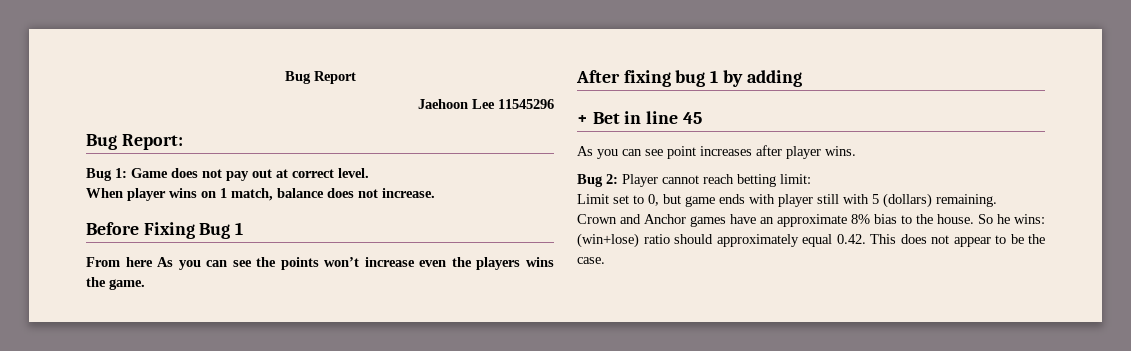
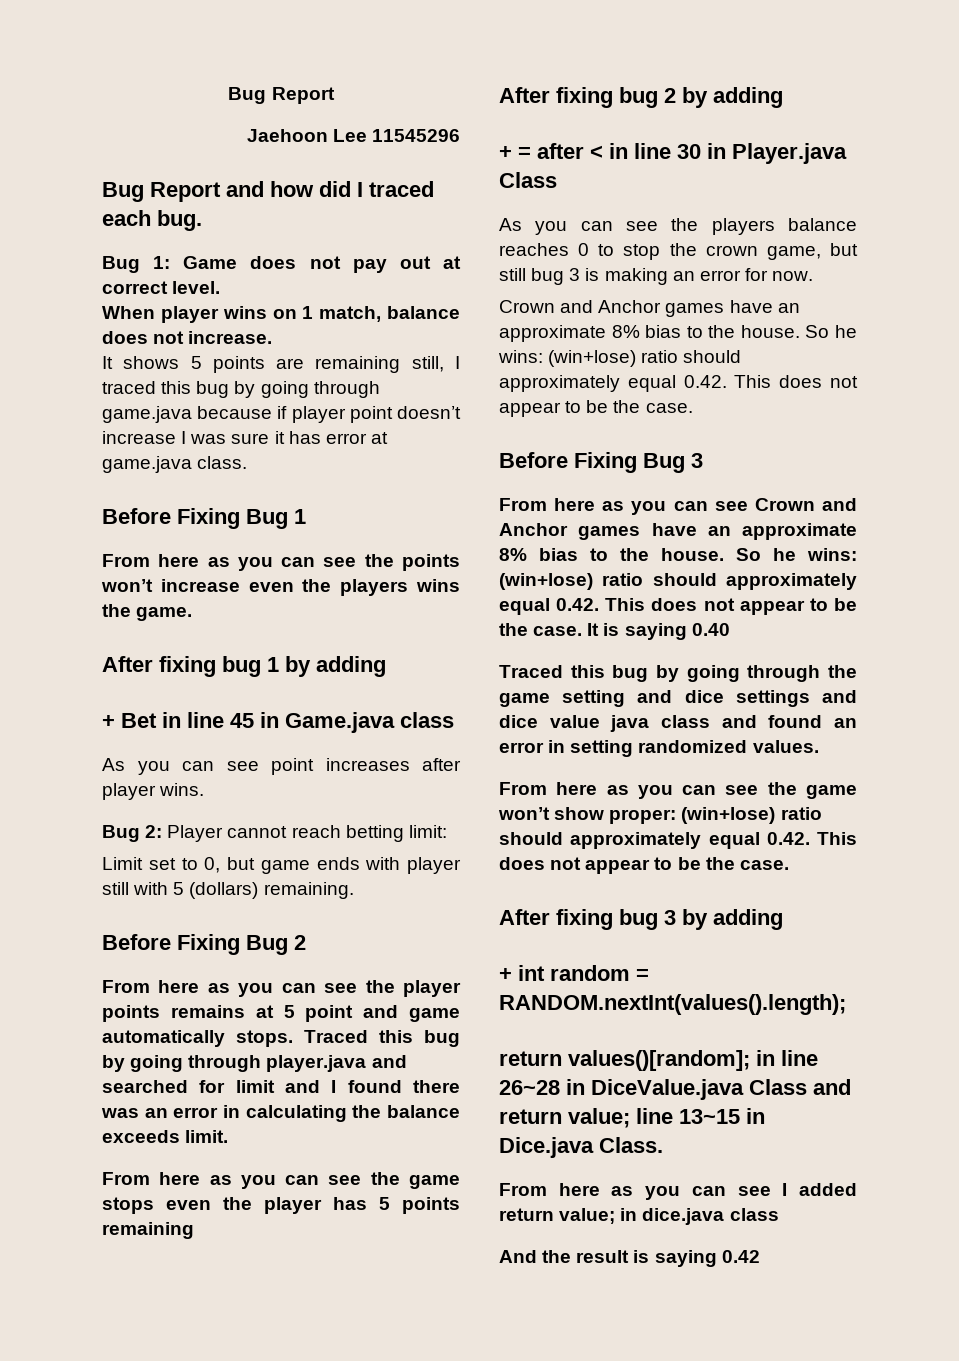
[121,134,183,150] Report: -> [150,181,434,202] [102,210,202,231] Report and how did I traced each bug.
(435, 193) none -> [102,356,460,373] [102,381,380,398] [102,406,462,423] [102,431,388,444] [102,456,248,473] // It shows 5 points are remaining still, I traced this bug by going through game.java because if player point doesn’t increase I was sure it has error at game.java class.
[157,257,174,267] As -> [207,557,230,567] as
(702, 118) none -> [260,712,454,733] in Game.java class
(997, 200) none -> [102,934,306,955] [102,980,461,997] [102,1005,460,1022] [102,1030,460,1047] [102,1055,407,1072] [102,1080,460,1093] [101,1105,461,1122] [102,1130,229,1143] [102,1172,460,1189] [102,1197,460,1214] [102,1222,194,1239] [499,87,783,108] [499,143,847,164] [499,172,557,188] [499,218,857,235] [499,243,858,260] [499,268,814,285] // Before Fixing Bug 2 // From here as you can see the player points remains at 5 point and game automatically stops. Traced this bug by going through player.java and searched for limit and I found there was an error in calculating the balance exceeds limit. // From here as you can see the game stops even the player has 5 points remaining // After fixing bug 2 by adding // + = after < in line 30 in Player.java Class // As you can see the players balance reaches 0 to stop the crown game, but still bug 3 is making an error for now.
(605, 260) none -> [499,452,703,473] [499,498,857,515] [499,523,857,540] [499,548,857,561] [499,573,857,590] [499,598,857,615] [499,623,730,640] [499,665,857,682] [499,690,857,707] [499,715,857,732] [499,740,819,757] [499,782,857,799] [498,807,822,824] [499,832,857,849] [499,857,789,874] [499,909,783,930] [499,965,649,981] [499,994,846,1015] [499,1050,818,1071] [499,1079,851,1100] [499,1108,765,1128] [499,1137,663,1158] [499,1183,857,1200] [499,1208,779,1225] [499,1250,760,1267] // Before Fixing Bug 3 // From here as you can see Crown and Anchor games have an approximate 8% bias to the house. So he wins: (win+lose) ratio should approximately equal 0.42. This does not appear to be the case. It is saying 0.40 // Traced this bug by going through the game setting and dice settings and dice value java class and found an error in setting randomized values. // From here as you can see the game won’t show proper: (win+lose) ratio should approximately equal 0.42. This does not appear to be the case. // After fixing bug 3 by adding // + int random = RANDOM.nextInt(values().length); // return values()[random]; in line 26~28 in DiceValue.java Class and return value; line 13~15 in Dice.java Class. // From here as you can see I added return value; in dice.java class // And the result is saying 0.42

